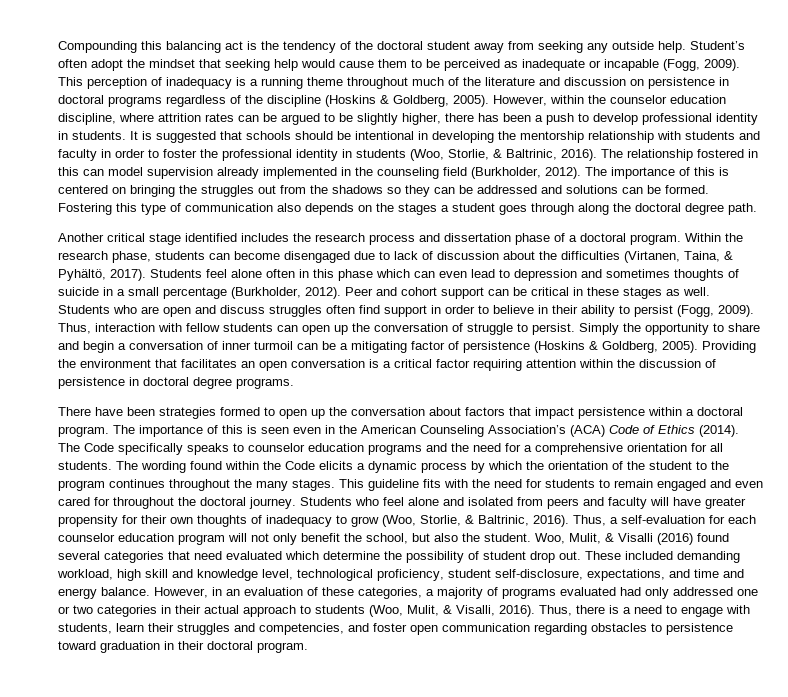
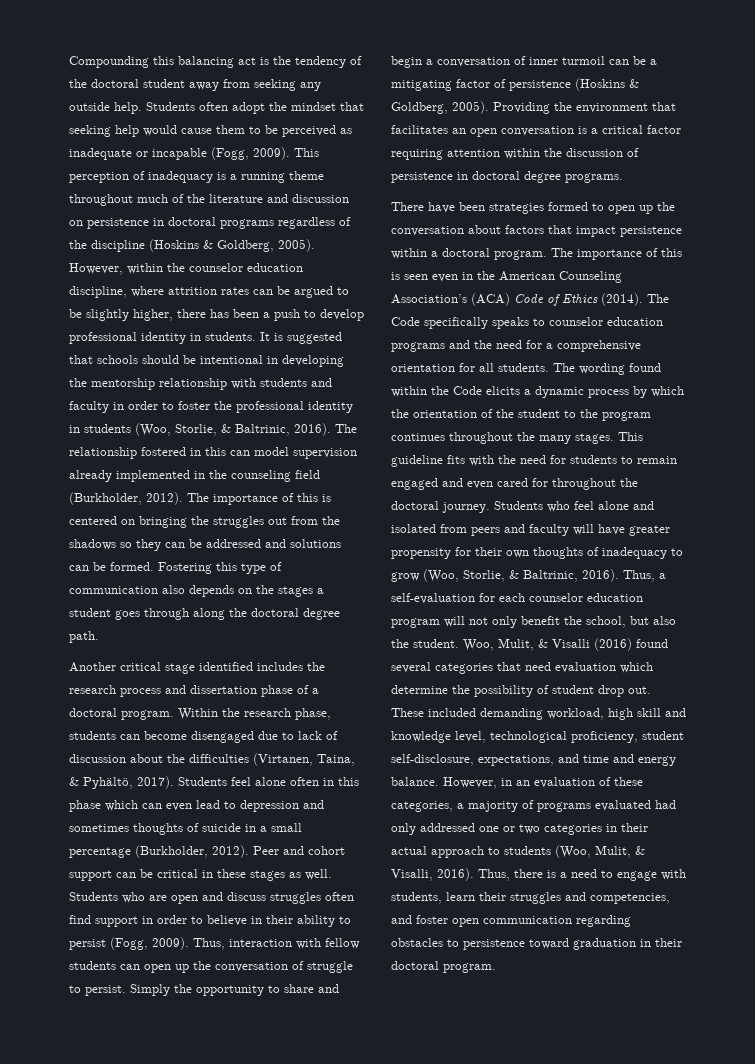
[690,41,745,50] Student’s -> [146,102,195,111] Students
[226,551,282,560] evaluated -> [555,662,616,673] evaluation

